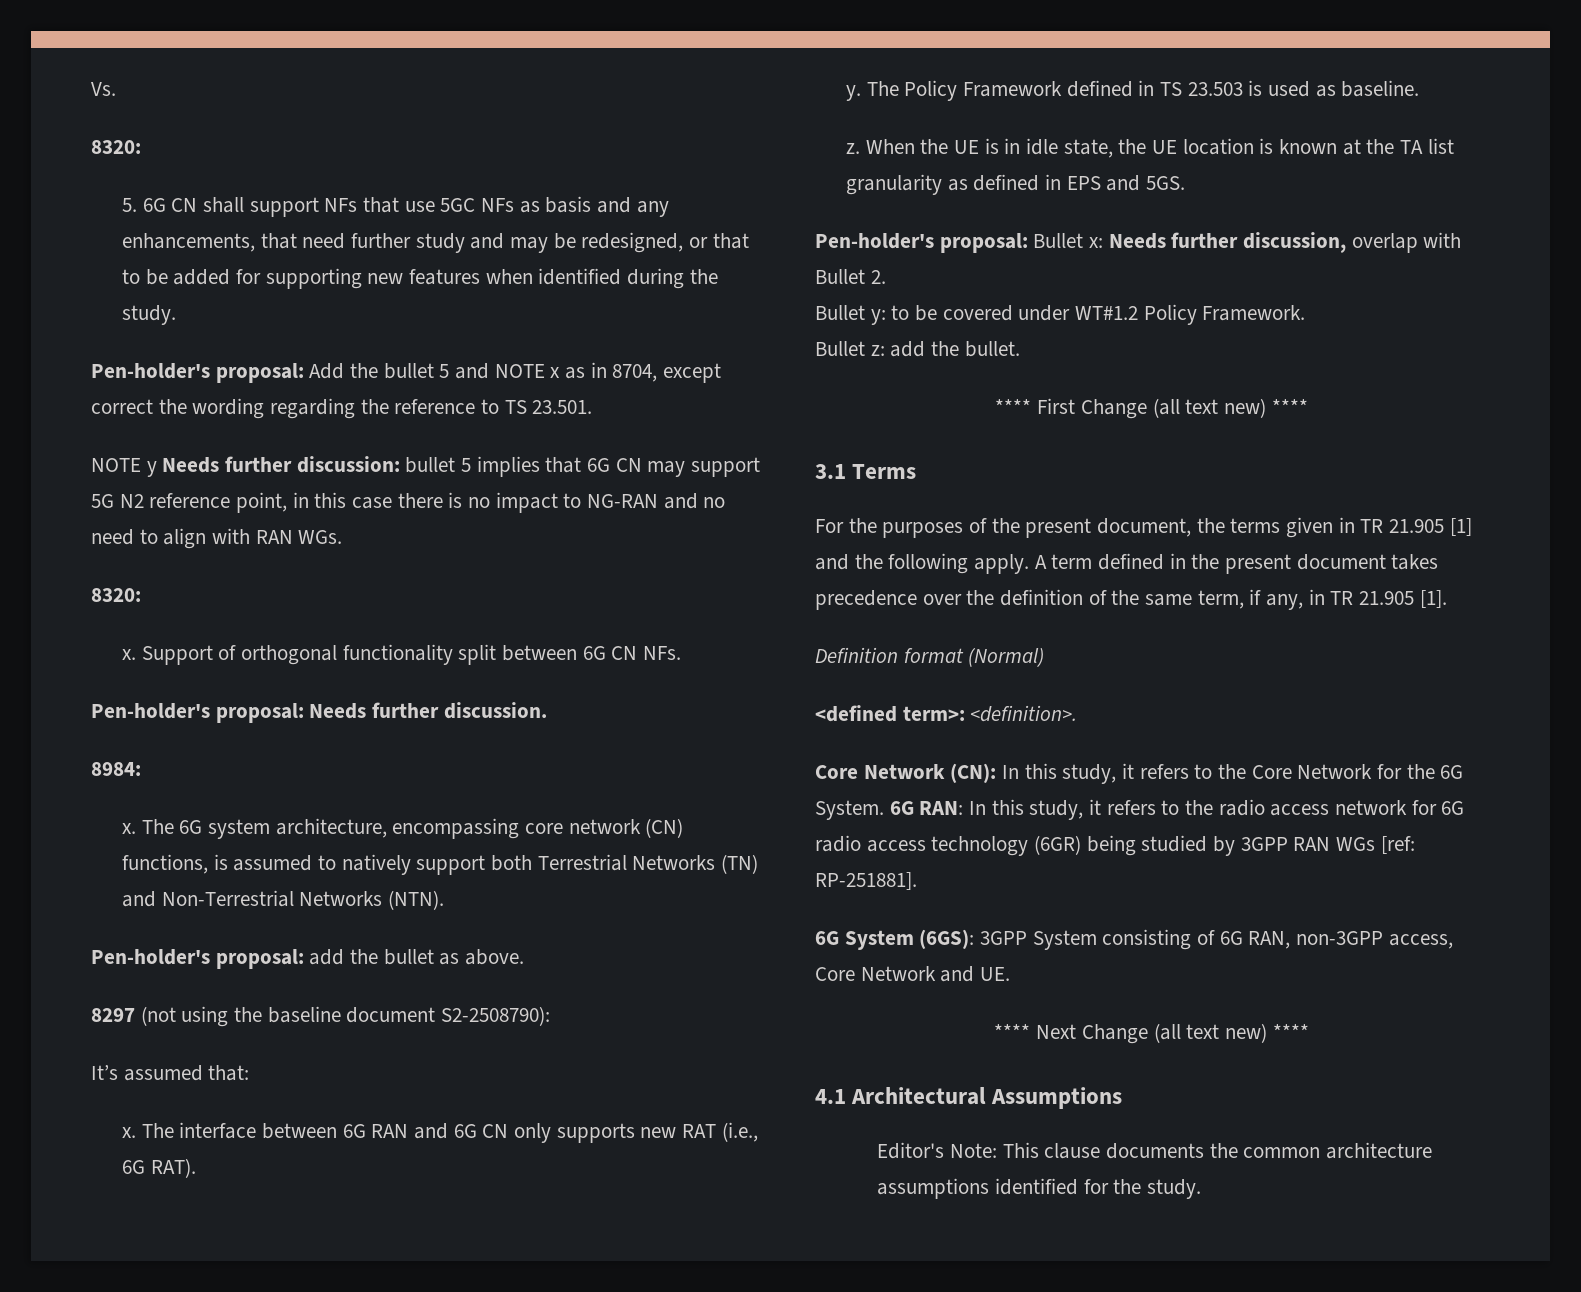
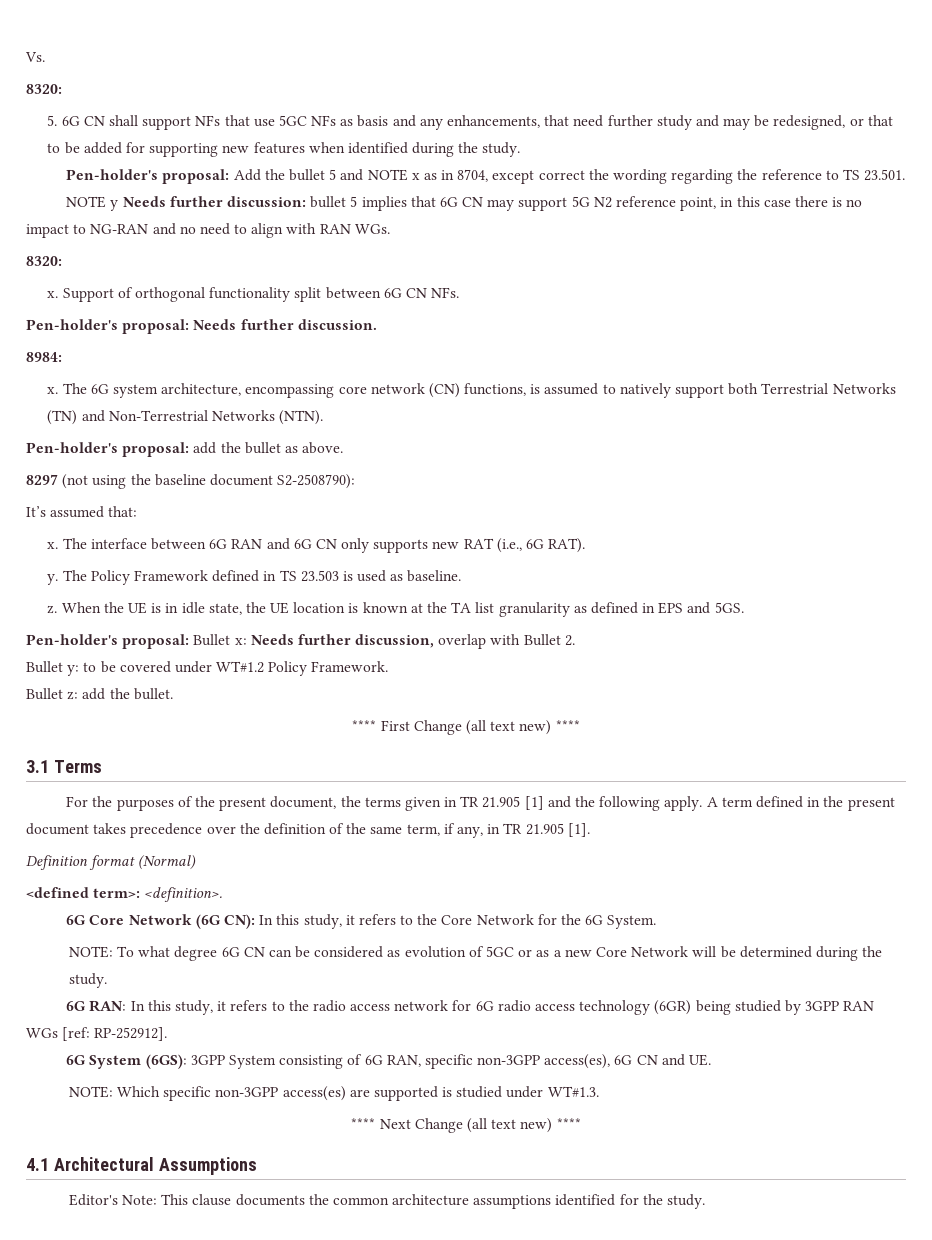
[815,763,997,783] Core Network (CN): -> [66,914,256,929] 6G Core Network (6G CN):
(884, 810) none -> [68,946,883,961] [68,973,107,988] // NOTE: To what degree 6G CN can be considered as evolution of 5GC or as a new Core Network will be determined during the study. //
[815,872,917,890] RP-251881]. -> [94,1027,168,1041] RP-252912].
[1296,931,1453,949] [815,966,1011,982] non-3GPP access, Core Network and UE. -> [424,1054,712,1069] [68,1086,599,1101] specific non-3GPP access(es), 6G CN and UE. // NOTE: Which specific non-3GPP access(es) are supported is studied under WT#1.3.

